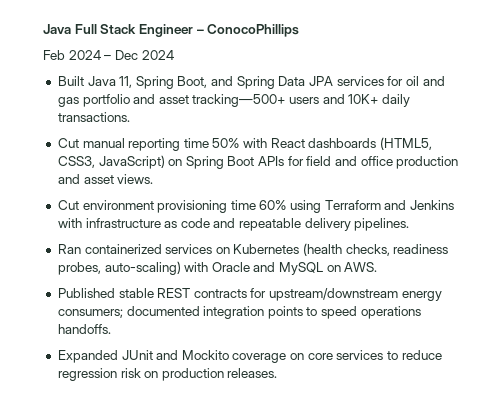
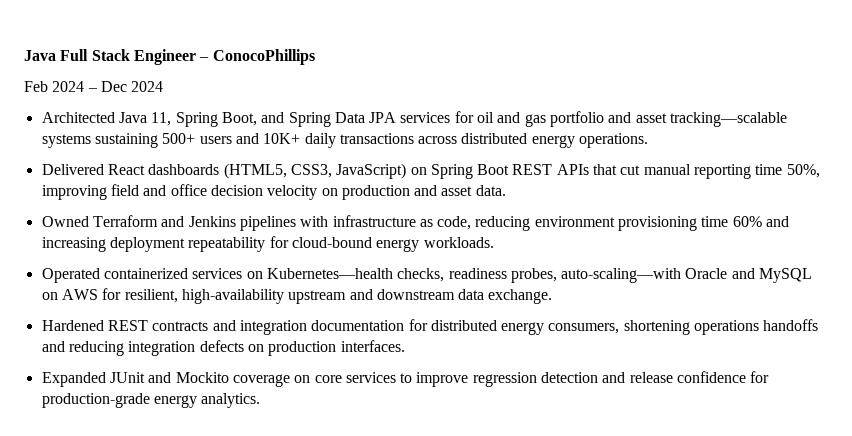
[57,76,84,86] Built -> [41,112,115,123] Architected
[192,94,411,107] [57,112,130,122] [57,138,268,151] tracking—500+ users and 10K+ daily transactions. // Cut manual reporting time 50% with -> [670,112,788,127] [41,133,649,148] [41,164,104,175] tracking—scalable systems sustaining 500+ users and 10K+ daily transactions across distributed energy operations. // Delivered
[258,156,459,169] [57,174,154,184] [57,200,455,213] [57,218,410,231] [57,244,81,254] APIs for field and office production and asset views. // Cut environment provisioning time 60% using Terraform and Jenkins with infrastructure as code and repeatable delivery pipelines. // Ran -> [512,164,820,179] [41,184,506,200] [41,215,790,231] [41,236,494,252] [41,268,100,283] REST APIs that cut manual reporting time 50%, improving field and office decision velocity on production and asset data. // Owned Terraform and Jenkins pipelines with infrastructure as code, reducing environment provisioning time 60% and increasing deployment repeatability for cloud-bound energy workloads. // Operated
[233,243,343,256] Kubernetes (health -> [266,268,393,279] Kubernetes—health
[104,261,209,275] auto-scaling) with -> [561,268,682,283] auto-scaling—with
[344,262,378,272] [57,288,442,301] [57,306,421,319] [57,324,111,334] AWS. // Published stable REST contracts for upstream/downstream energy consumers; documented integration points to speed operations handoffs. -> [61,288,553,304] [41,319,819,335] [41,340,405,356] AWS for resilient, high-availability upstream and downstream data exchange. // Hardened REST contracts and integration documentation for distributed energy consumers, shortening operations handoffs and reducing integration defects on production interfaces.
[401,350,442,360] [57,368,278,381] reduce regression risk on production releases. -> [416,371,770,387] [41,393,261,408] improve regression detection and release confidence for production-grade energy analytics.

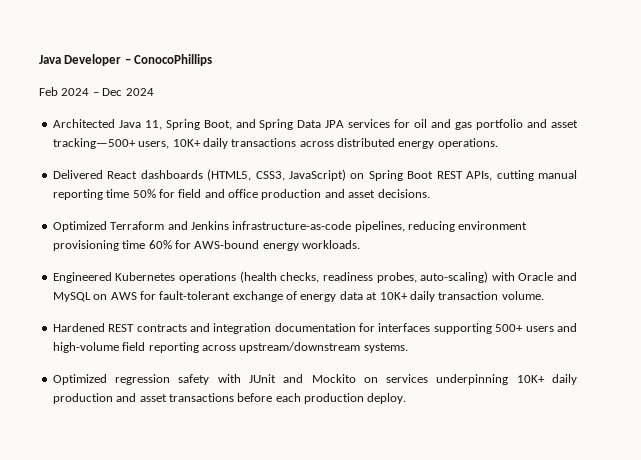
[24,49,196,65] Java Full Stack Engineer -> [39,54,122,66] Java Developer
[670,112,788,127] [41,133,259,148] tracking—scalable systems sustaining 500+ users and -> [52,138,170,149] tracking—500+ users,
[556,164,641,175] APIs that cut -> [466,170,534,181] APIs, cutting
[786,164,820,178] [41,185,107,200] 50%, improving -> [132,189,175,198] 50% for
[210,185,506,200] [41,216,89,227] decision velocity on production and asset data. // Owned -> [261,189,430,200] [52,221,107,232] production and asset decisions. // Optimized
[239,215,472,231] pipelines with infrastructure as code, -> [232,221,405,232] infrastructure-as-code pipelines,
[766,216,790,227] [41,236,494,252] [41,268,393,283] and increasing deployment repeatability for cloud-bound energy workloads. // Operated containerized services on Kubernetes—health -> [174,240,360,251] [52,271,277,283] for AWS-bound energy workloads. // Engineered Kubernetes operations (health
[561,268,682,283] auto-scaling—with -> [420,271,515,283] auto-scaling) with
[124,289,553,304] resilient, high-availability upstream and downstream data exchange. -> [159,291,544,302] fault-tolerant exchange of energy data at 10K+ daily transaction volume.
[430,319,819,335] [41,340,405,356] [41,371,770,387] [41,393,261,408] distributed energy consumers, shortening operations handoffs and reducing integration defects on production interfaces. // Expanded JUnit and Mockito coverage on core services to improve regression detection and release confidence for production-grade energy analytics. -> [378,323,577,334] [52,342,408,353] [52,374,578,385] [52,393,407,404] interfaces supporting 500+ users and high-volume field reporting across upstream/downstream systems. // Optimized regression safety with JUnit and Mockito on services underpinning 10K+ daily production and asset transactions before each production deploy.

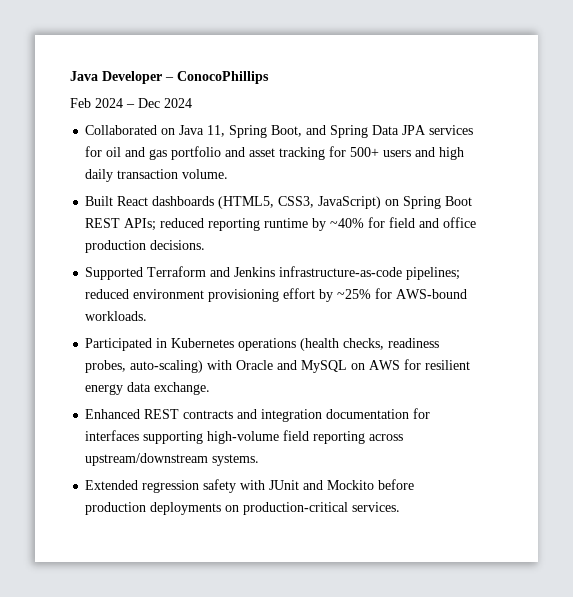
[52,119,115,128] Architected -> [85,125,176,135] Collaborated on
[52,138,498,149] [52,170,103,179] tracking—500+ users, 10K+ daily transactions across distributed energy operations. // Delivered -> [279,146,465,160] [85,169,229,182] [85,196,114,206] tracking for 500+ users and high daily transaction volume. // Built
[466,170,577,181] [52,189,156,200] APIs, cutting manual reporting time 50% -> [124,218,365,231] APIs; reduced reporting runtime by ~40%
[324,189,376,198] and asset -> (147, 246) none
[52,221,107,232] Optimized -> [85,267,144,280] Supported
[354,221,528,232] [52,240,172,251] pipelines, reducing environment provisioning time 60% -> [406,267,461,280] [85,288,372,302] pipelines; reduced environment provisioning effort by ~25%
[262,243,299,251] energy -> (468, 294) none
[52,272,112,283] Engineered -> [85,338,168,351] Participated in
[159,291,544,302] [52,323,105,332] fault-tolerant exchange of energy data at 10K+ daily transaction volume. // Hardened -> [425,360,471,370] [85,382,211,395] [85,409,141,419] resilient energy data exchange. // Enhanced
[495,323,577,332] 500+ users and -> (204, 437) none
[52,374,107,385] Optimized -> [85,480,139,490] Extended
[363,374,578,385] [52,393,407,404] on services underpinning 10K+ daily production and asset transactions before each production deploy. -> [378,479,415,490] [85,502,401,515] before production deployments on production-critical services.

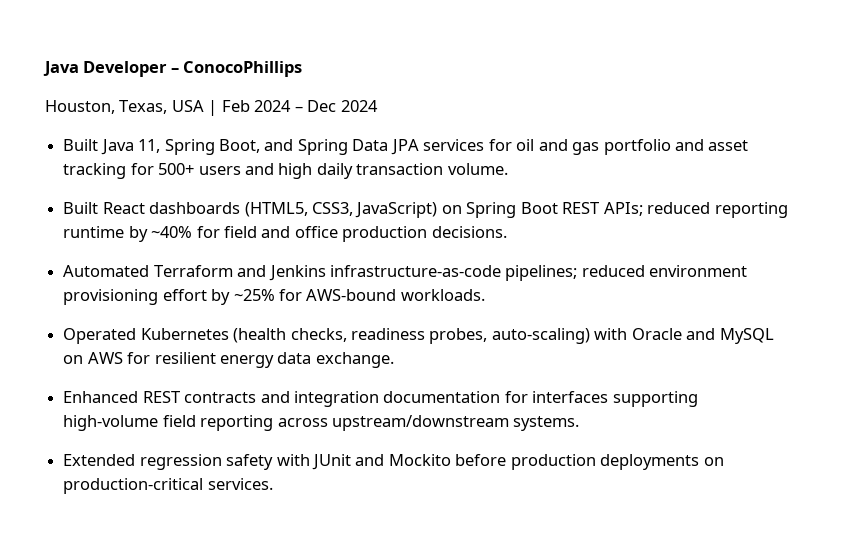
(269, 77) none -> [45,100,218,116] Houston, Texas, USA |
[85,125,176,135] Collaborated on -> [63,139,99,151] Built
[85,267,144,280] Supported -> [63,265,150,277] Automated
[85,338,297,351] Participated in Kubernetes operations -> [63,328,229,344] Operated Kubernetes

